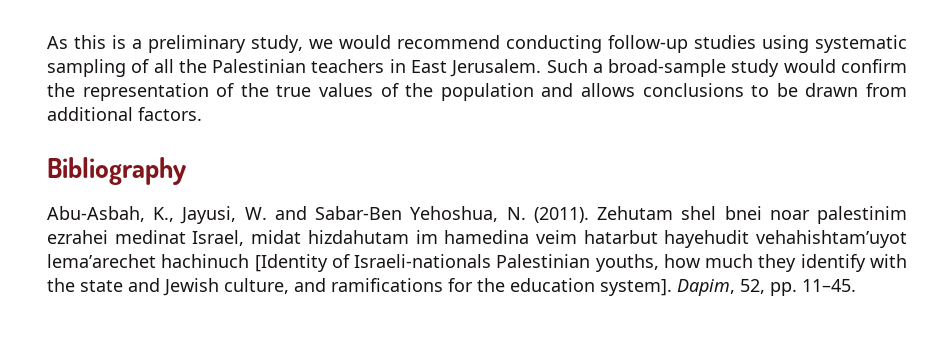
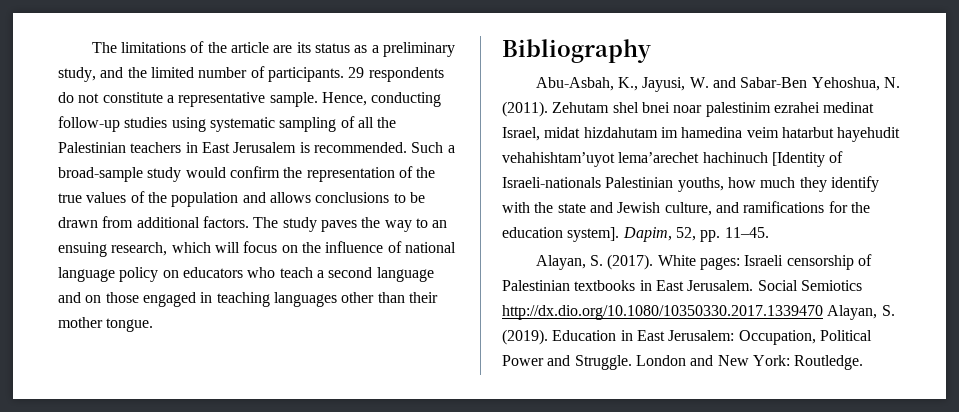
[47,35,500,53] As this is a preliminary study, we would recommend -> [91,41,455,57] [58,66,444,82] [58,92,367,107] The limitations of the article are its status as a preliminary study, and the limited number of participants. 29 respondents do not constitute a representative sample. Hence,
[450,59,542,77] Jerusalem. -> [233,142,407,153] Jerusalem is recommended.
(202, 114) none -> [253,217,448,232] [58,241,456,257] [58,267,434,282] [58,292,438,307] [58,317,154,332] The study paves the way to an ensuing research, which will focus on the influence of national language policy on educators who teach a second language and on those engaged in teaching languages other than their mother tongue.
(856, 285) none -> [535,254,872,270] [502,280,862,291] [502,305,895,320] [502,329,872,345] [502,355,864,370] // Alayan, S. (2017). White pages: Israeli censorship of Palestinian textbooks in East Jerusalem. Social Semiotics http://dx.dio.org/10.1080/10350330.2017.1339470 Alayan, S. (2019). Education in East Jerusalem: Occupation, Political Power and Struggle. London and New York: Routledge.

